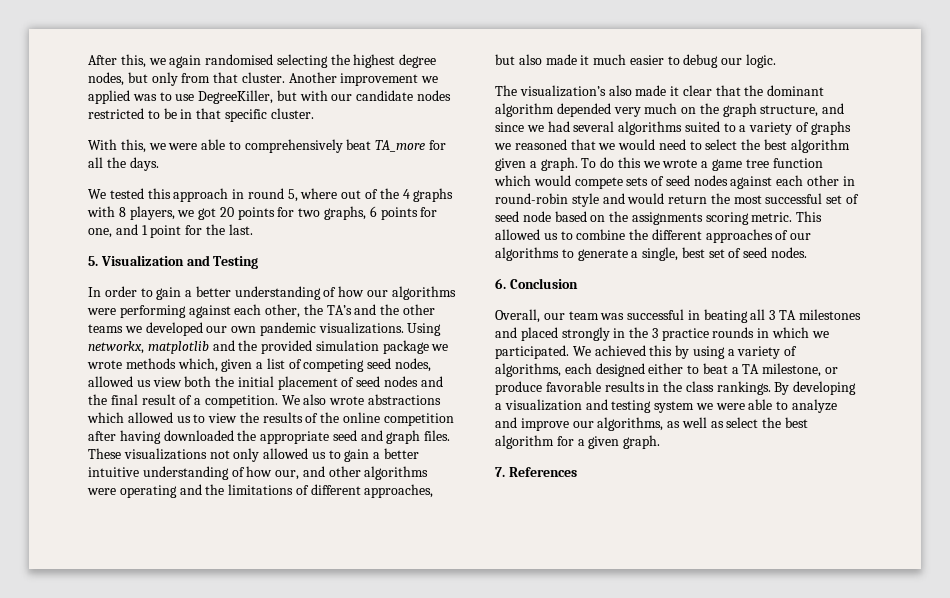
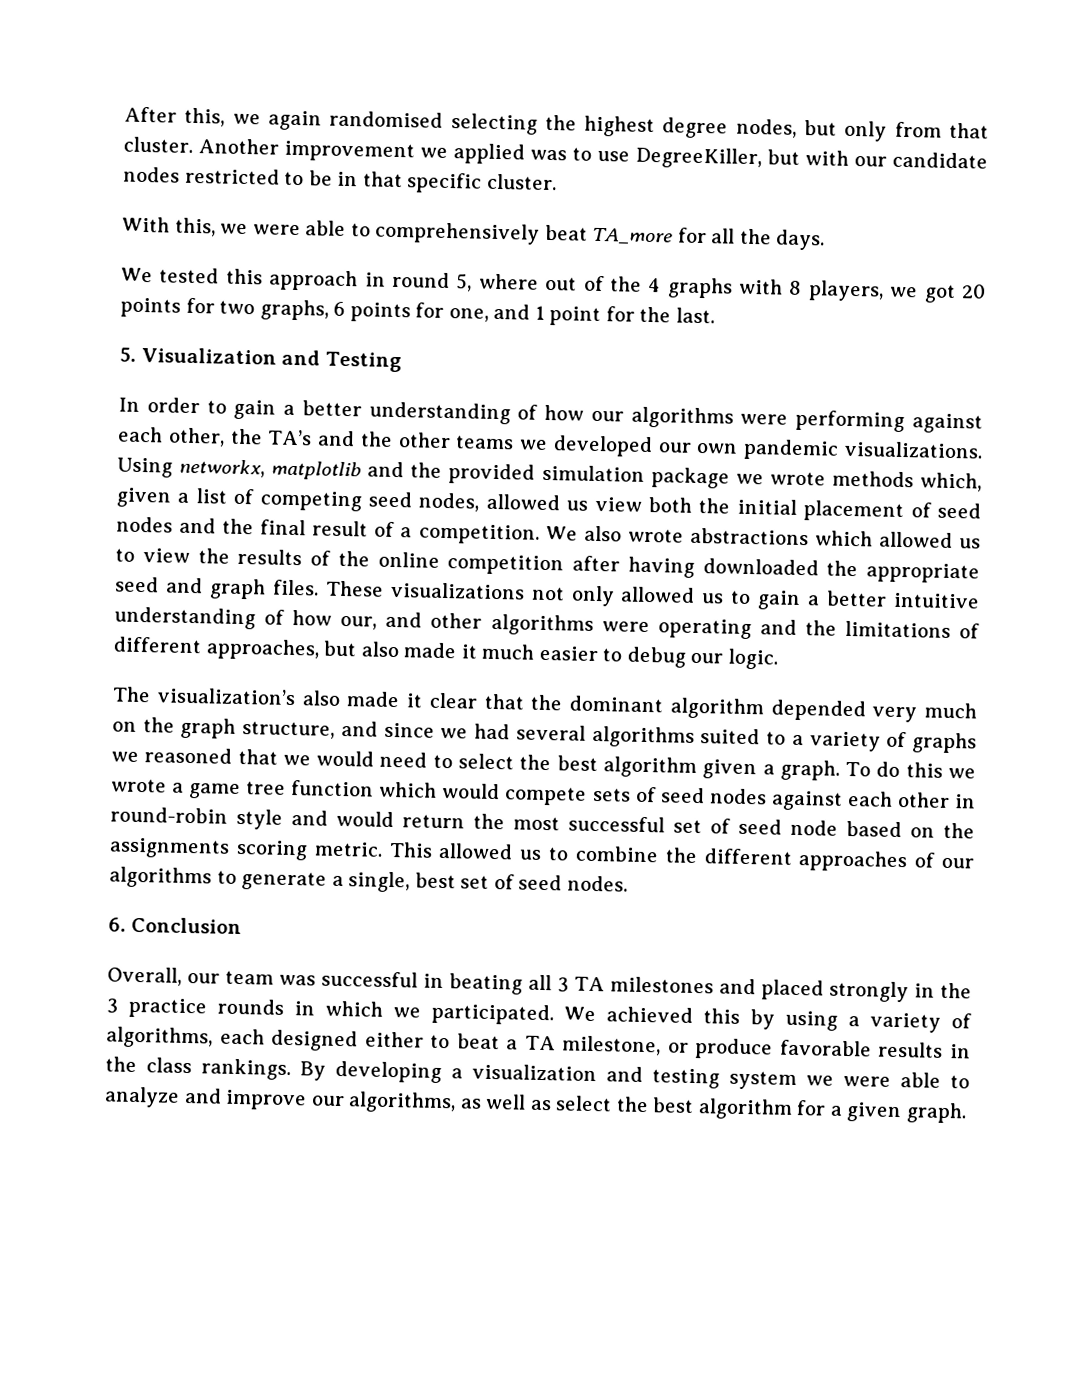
[495,467,577,477] // 7. References -> (968, 1113) none

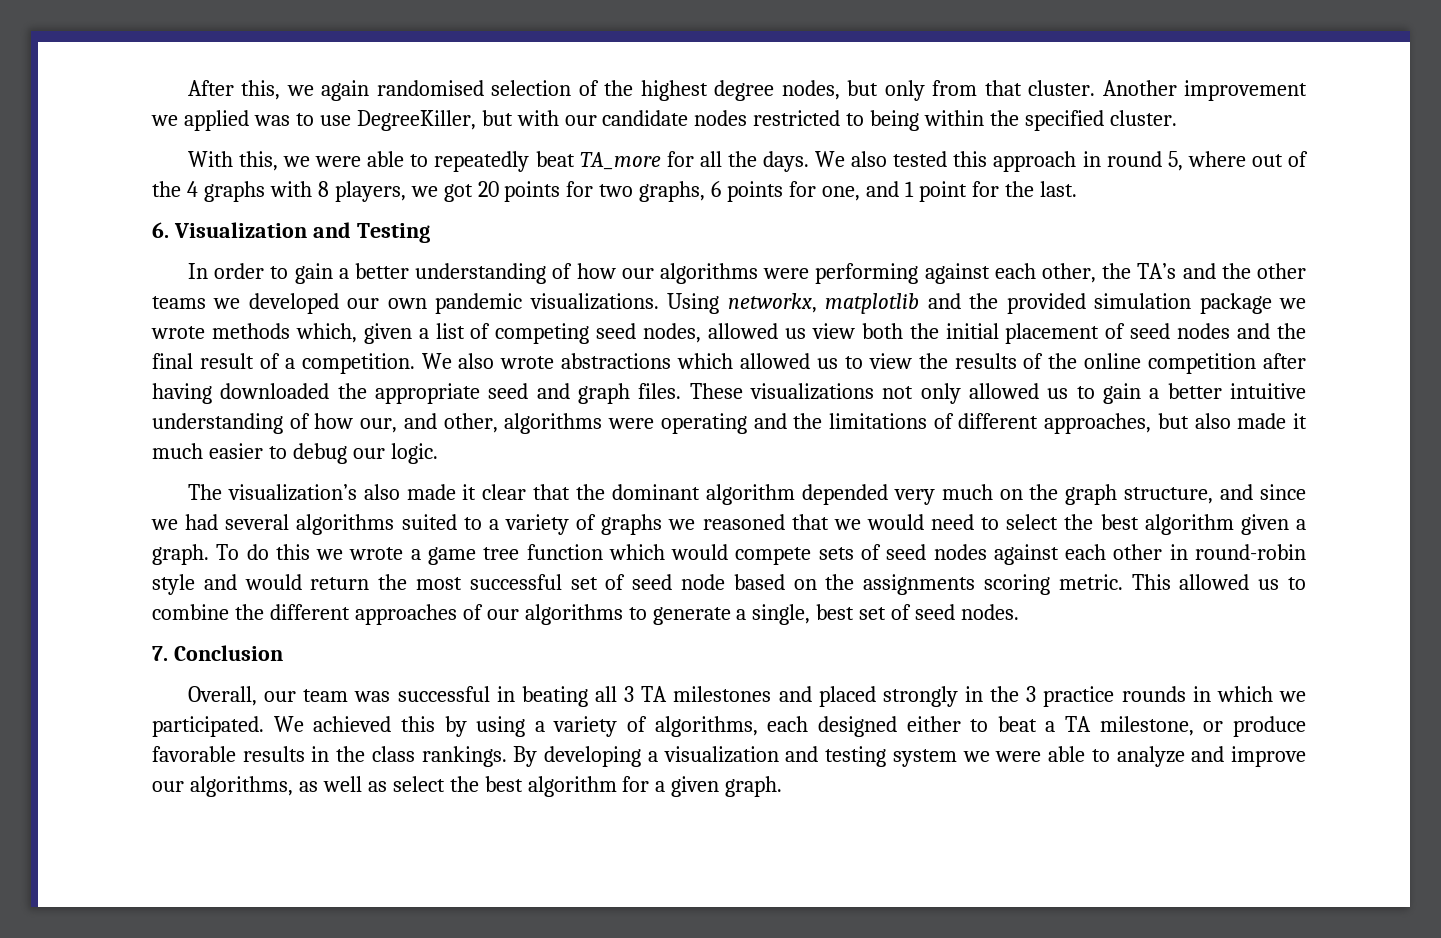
[450,113,538,135] selecting -> [491,80,599,96] selection of
[308,170,483,194] be in that specific -> [870,110,1105,131] being within the specified
[374,221,541,245] comprehensively -> [434,151,530,172] repeatedly
[121,267,153,283] // We -> [815,151,888,167] We also
[119,347,136,362] 5. -> [152,222,169,238] 6.
[430,612,483,629] other -> [443,413,498,433] other,
[108,917,126,932] 6. -> [152,646,168,661] 7.

